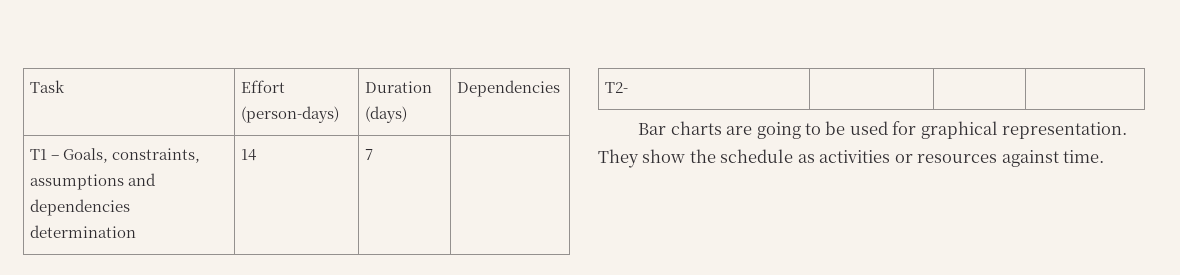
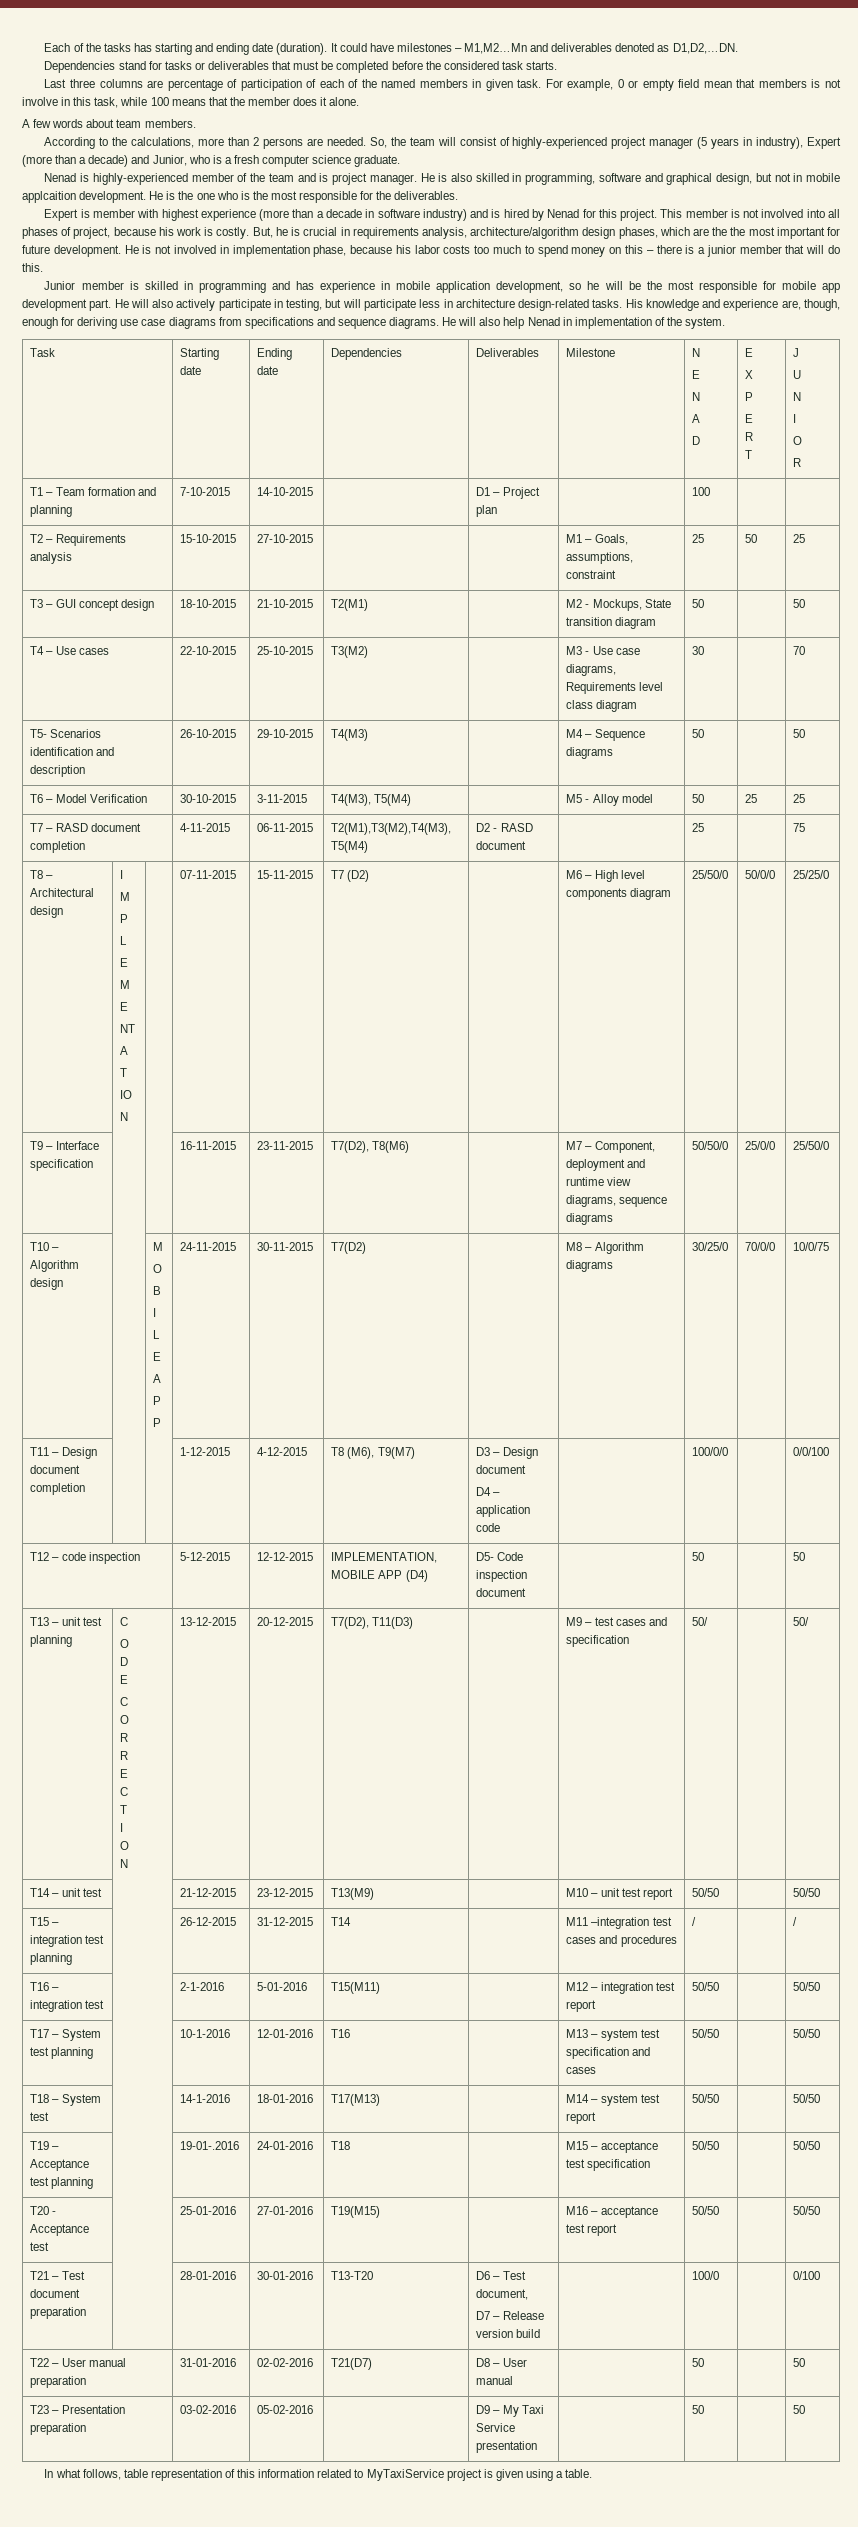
[30,80,66,93] [241,80,286,93] [241,106,340,123] [365,81,433,93] [365,106,408,123] [457,80,561,97] [30,148,201,163] [30,173,157,190] [30,199,131,216] [30,225,137,238] [241,149,257,161] [365,149,374,160] [605,82,629,93] [638,121,1128,139] [598,149,1105,168] Task | Effort (person-days) | Duration (days) | Dependencies // T1 – Goals, constraints, assumptions and dependencies determination | 14 | 7 | // T2- | | | // Bar charts are going to be used for graphical representation. They show the schedule as activities or resources against time. -> [44,43,738,55] [44,61,557,73] [44,79,842,91] [22,97,360,108] [22,119,196,128] [44,137,841,149] [22,155,401,167] [44,173,841,185] [22,191,459,203] [44,209,840,221] [22,227,841,239] [22,245,841,257] [22,263,43,272] [44,281,840,293] [22,299,840,311] [22,317,726,329] [30,348,56,357] [180,348,220,360] [180,366,202,375] [257,348,293,360] [257,366,279,375] [331,348,403,360] [476,348,540,357] [566,348,616,357] [692,348,701,357] [692,370,701,379] [692,392,701,401] [692,414,701,423] [692,436,701,445] [745,348,754,357] [745,370,754,379] [745,392,754,401] [745,414,754,423] [745,432,754,441] [745,450,753,459] [793,348,800,357] [793,370,802,379] [793,392,802,401] [793,414,797,423] [793,436,803,445] [793,458,802,467] [30,487,156,496] [30,505,73,517] [180,487,231,496] [257,487,314,496] [476,487,540,499] [476,505,498,517] [692,487,711,496] [30,534,126,546] [30,552,73,564] [180,534,237,543] [257,534,314,543] [566,534,628,545] [566,552,634,564] [566,570,617,579] [692,534,705,543] [745,534,758,543] [793,534,806,543] [30,599,154,611] [180,599,237,608] [257,599,314,608] [331,599,369,611] [566,599,671,611] [566,617,657,629] [692,599,705,608] [793,599,806,608] [30,646,109,655] [180,646,237,655] [257,646,314,655] [331,646,369,658] [566,646,640,655] [566,664,617,676] [566,682,664,694] [566,700,638,712] [692,646,705,655] [793,646,806,655] [30,729,102,738] [30,747,115,756] [30,765,86,777] [180,729,237,738] [257,729,314,738] [331,729,369,741] [566,729,645,741] [566,747,614,759] [692,729,705,738] [793,729,806,738] [30,794,147,803] [180,794,237,803] [257,794,308,803] [331,794,412,806] [566,794,653,806] [692,794,705,803] [745,794,758,803] [793,794,806,803] [30,823,141,832] [30,841,86,853] [180,823,231,832] [257,823,314,832] [331,823,452,835] [331,841,369,853] [476,823,533,832] [476,841,527,850] [692,823,705,832] [793,823,806,832] [30,870,54,879] [30,888,95,897] [30,906,64,918] [120,870,124,879] [120,892,131,901] [120,914,129,923] [120,936,128,945] [120,958,129,967] [120,980,131,989] [120,1002,129,1011] [120,1024,136,1033] [120,1046,129,1055] [120,1068,128,1077] [120,1090,133,1099] [120,1112,129,1121] [180,870,237,879] [257,870,314,879] [331,870,370,882] [566,870,645,882] [566,888,672,900] [692,870,729,879] [745,870,776,879] [793,870,830,879] [30,1141,99,1150] [30,1159,94,1171] [180,1141,237,1150] [257,1141,314,1150] [331,1141,410,1153] [566,1141,655,1153] [566,1159,646,1171] [566,1177,632,1186] [566,1195,668,1207] [566,1213,614,1225] [692,1141,729,1150] [745,1141,776,1150] [793,1141,830,1150] [30,1242,60,1251] [30,1260,80,1272] [30,1278,64,1290] [153,1242,164,1251] [153,1264,163,1273] [153,1286,162,1295] [153,1308,157,1317] [153,1330,161,1339] [153,1352,162,1361] [153,1374,162,1383] [153,1396,162,1405] [153,1418,162,1427] [180,1242,237,1251] [257,1242,314,1251] [331,1242,367,1254] [566,1242,644,1254] [566,1260,614,1272] [692,1242,729,1251] [745,1242,776,1251] [793,1242,830,1251] [30,1447,97,1459] [30,1465,81,1474] [30,1483,86,1495] [180,1447,231,1456] [257,1447,308,1456] [331,1447,415,1459] [476,1447,538,1459] [476,1465,527,1474] [476,1487,501,1496] [476,1505,531,1517] [476,1523,501,1532] [692,1447,729,1456] [793,1447,830,1456] [30,1552,140,1564] [180,1552,231,1561] [257,1552,314,1561] [331,1552,438,1563] [331,1570,428,1582] [476,1552,524,1561] [476,1570,528,1582] [476,1588,527,1597] [692,1552,705,1561] [793,1552,806,1561] [30,1617,102,1626] [30,1635,73,1647] [120,1617,129,1626] [120,1639,130,1648] [120,1657,129,1666] [120,1675,129,1684] [120,1697,129,1706] [120,1715,130,1724] [120,1733,129,1742] [120,1751,129,1760] [120,1769,129,1778] [120,1787,129,1796] [120,1805,128,1814] [120,1823,124,1832] [120,1841,130,1850] [120,1859,129,1868] [180,1617,237,1626] [257,1617,314,1626] [331,1617,414,1629] [566,1617,667,1626] [566,1635,630,1647] [692,1617,709,1626] [793,1617,810,1626] [30,1888,102,1897] [180,1888,237,1897] [257,1888,314,1897] [331,1888,375,1900] [566,1888,673,1900] [692,1888,720,1897] [793,1888,821,1897] [30,1917,60,1926] [30,1935,105,1947] [30,1953,73,1965] [180,1917,237,1926] [257,1917,314,1926] [331,1917,352,1926] [566,1917,672,1929] [566,1935,677,1947] [692,1917,697,1926] [793,1917,798,1926] [30,1982,60,1991] [30,2000,105,2012] [180,1982,225,1991] [257,1982,308,1991] [331,1982,381,1994] [566,1982,675,1994] [566,2000,597,2012] [692,1982,720,1991] [793,1982,821,1991] [30,2029,101,2041] [30,2047,94,2059] [180,2029,231,2038] [257,2029,314,2038] [331,2029,351,2038] [566,2029,660,2041] [566,2047,651,2059] [566,2067,597,2074] [692,2029,720,2038] [793,2029,821,2038] [30,2094,101,2106] [30,2112,50,2121] [180,2094,231,2103] [257,2094,314,2103] [331,2094,381,2106] [566,2094,660,2106] [566,2112,597,2124] [692,2094,720,2103] [793,2094,821,2103] [30,2141,60,2150] [30,2159,90,2171] [30,2177,94,2189] [180,2141,240,2150] [257,2141,314,2150] [331,2141,351,2150] [566,2141,658,2153] [566,2159,651,2171] [692,2141,720,2150] [793,2141,821,2150] [30,2206,57,2215] [30,2224,90,2236] [30,2242,50,2251] [180,2206,237,2215] [257,2206,314,2215] [331,2206,381,2218] [566,2206,658,2218] [566,2224,618,2236] [692,2206,720,2215] [793,2206,821,2215] [30,2271,85,2280] [30,2289,81,2298] [30,2307,87,2319] [180,2271,237,2280] [257,2271,314,2280] [331,2271,374,2280] [476,2271,526,2280] [476,2289,529,2300] [476,2311,544,2320] [476,2329,541,2338] [692,2271,720,2280] [793,2271,821,2280] [30,2358,126,2367] [30,2376,87,2388] [180,2358,237,2367] [257,2358,314,2367] [331,2358,373,2370] [476,2358,527,2367] [476,2376,514,2385] [692,2358,705,2367] [793,2358,806,2367] [30,2405,125,2414] [30,2423,87,2435] [180,2405,237,2414] [257,2405,314,2414] [476,2405,544,2417] [476,2423,516,2432] [476,2441,538,2453] [692,2405,705,2414] [793,2405,806,2414] [44,2469,593,2481] Each of the tasks has starting and ending date (duration). It could have milestones – M1,M2…Mn and deliverables denoted as D1,D2,…DN. // Dependencies stand for tasks or deliverables that must be completed before the considered task starts. // Last three columns are percentage of participation of each of the named members in given task. For example, 0 or empty field mean that members is not involve in this task, while 100 means that the member does it alone. // A few words about team members. // According to the calculations, more than 2 persons are needed. So, the team will consist of highly-experienced project manager (5 years in industry), Expert (more than a decade) and Junior, who is a fresh computer science graduate. // Nenad is highly-experienced member of the team and is project manager. He is also skilled in programming, software and graphical design, but not in mobile applcaition development. He is the one who is the most responsible for the deliverables. // Expert is member with highest experience (more than a decade in software industry) and is hired by Nenad for this project. This member is not involved into all phases of project, because his work is costly. But, he is crucial in requirements analysis, architecture/algorithm design phases, which are the the most important for future development. He is not involved in implementation phase, because his labor costs too much to spend money on this – there is a junior member that will do this. // Junior member is skilled in programming and has experience in mobile application development, so he will be the most responsible for mobile app development part. He will also actively participate in testing, but will participate less in architecture design-related tasks. His knowledge and experience are, though, enough for deriving use case diagrams from specifications and sequence diagrams. He will also help Nenad in implementation of the system. // Task | Starting date | Ending date | Dependencies | Deliverables | Milestone | N // E // N // A // D | E // X // P // E // R // T | J // U // N // I // O // R // T1 – Team formation and planning | 7-10-2015 | 14-10-2015 | | D1 – Project plan | | 100 | | // T2 – Requirements analysis | 15-10-2015 | 27-10-2015 | | | M1 – Goals, assumptions, constraint | 25 | 50 | 25 // T3 – GUI concept design | 18-10-2015 | 21-10-2015 | T2(M1) | | M2 - Mockups, State transition diagram | 50 | | 50 // T4 – Use cases | 22-10-2015 | 25-10-2015 | T3(M2) | | M3 - Use case diagrams, Requirements level class diagram | 30 | | 70 // T5- Scenarios identification and description | 26-10-2015 | 29-10-2015 | T4(M3) | | M4 – Sequence diagrams | 50 | | 50 // T6 – Model Verification | 30-10-2015 | 3-11-2015 | T4(M3), T5(M4) | | M5 - Alloy model | 50 | 25 | 25 // T7 – RASD document completion | 4-11-2015 | 06-11-2015 | T2(M1),T3(M2),T4(M3), T5(M4) | D2 - RASD document | | 25 | | 75 // T8 – Architectural design | I // M // P // L // E // M // E // NT // A // T // IO // N | | 07-11-2015 | 15-11-2015 | T7 (D2) | | M6 – High level components diagram | 25/50/0 | 50/0/0 | 25/25/0 // T9 – Interface specification | | | 16-11-2015 | 23-11-2015 | T7(D2), T8(M6) | | M7 – Component, deployment and runtime view diagrams, sequence diagrams | 50/50/0 | 25/0/0 | 25/50/0 // T10 – Algorithm design | | M // O // B // I // L // E // A // P // P | 24-11-2015 | 30-11-2015 | T7(D2) | | M8 – Algorithm diagrams | 30/25/0 | 70/0/0 | 10/0/75 // T11 – Design document completion | | | 1-12-2015 | 4-12-2015 | T8 (M6), T9(M7) | D3 – Design document // D4 – application code | | 100/0/0 | | 0/0/100 // T12 – code inspection | 5-12-2015 | 12-12-2015 | IMPLEMENTATION, MOBILE APP (D4) | D5- Code inspection document | | 50 | | 50 // T13 – unit test planning | C // O // D // E // C // O // R // R // E // C // T // I // O // N | 13-12-2015 | 20-12-2015 | T7(D2), T11(D3) | | M9 – test cases and specification | 50/ | | 50/ // T14 – unit test | | 21-12-2015 | 23-12-2015 | T13(M9) | | M10 – unit test report | 50/50 | | 50/50 // T15 – integration test planning | | 26-12-2015 | 31-12-2015 | T14 | | M11 –integration test cases and procedures | / | | / // T16 – integration test | | 2-1-2016 | 5-01-2016 | T15(M11) | | M12 – integration test report | 50/50 | | 50/50 // T17 – System test planning | | 10-1-2016 | 12-01-2016 | T16 | | M13 – system test specification and cases | 50/50 | | 50/50 // T18 – System test | | 14-1-2016 | 18-01-2016 | T17(M13) | | M14 – system test report | 50/50 | | 50/50 // T19 – Acceptance test planning | | 19-01-.2016 | 24-01-2016 | T18 | | M15 – acceptance test specification | 50/50 | | 50/50 // T20 - Acceptance test | | 25-01-2016 | 27-01-2016 | T19(M15) | | M16 – acceptance test report | 50/50 | | 50/50 // T21 – Test document preparation | | 28-01-2016 | 30-01-2016 | T13-T20 | D6 – Test document, // D7 – Release version build | | 100/0 | | 0/100 // T22 – User manual preparation | 31-01-2016 | 02-02-2016 | T21(D7) | D8 – User manual | | 50 | | 50 // T23 – Presentation preparation | 03-02-2016 | 05-02-2016 | | D9 – My Taxi Service presentation | | 50 | | 50 // In what follows, table representation of this information related to MyTaxiService project is given using a table.

